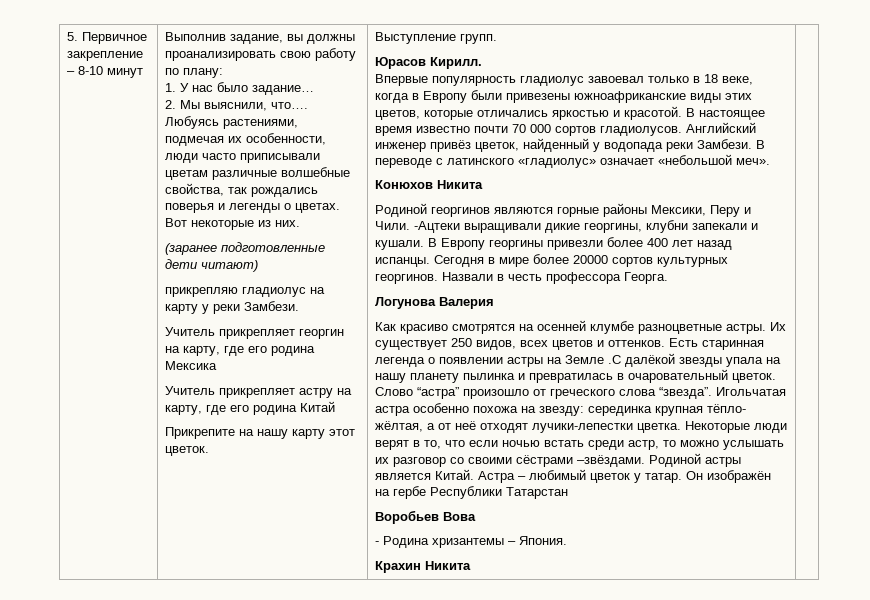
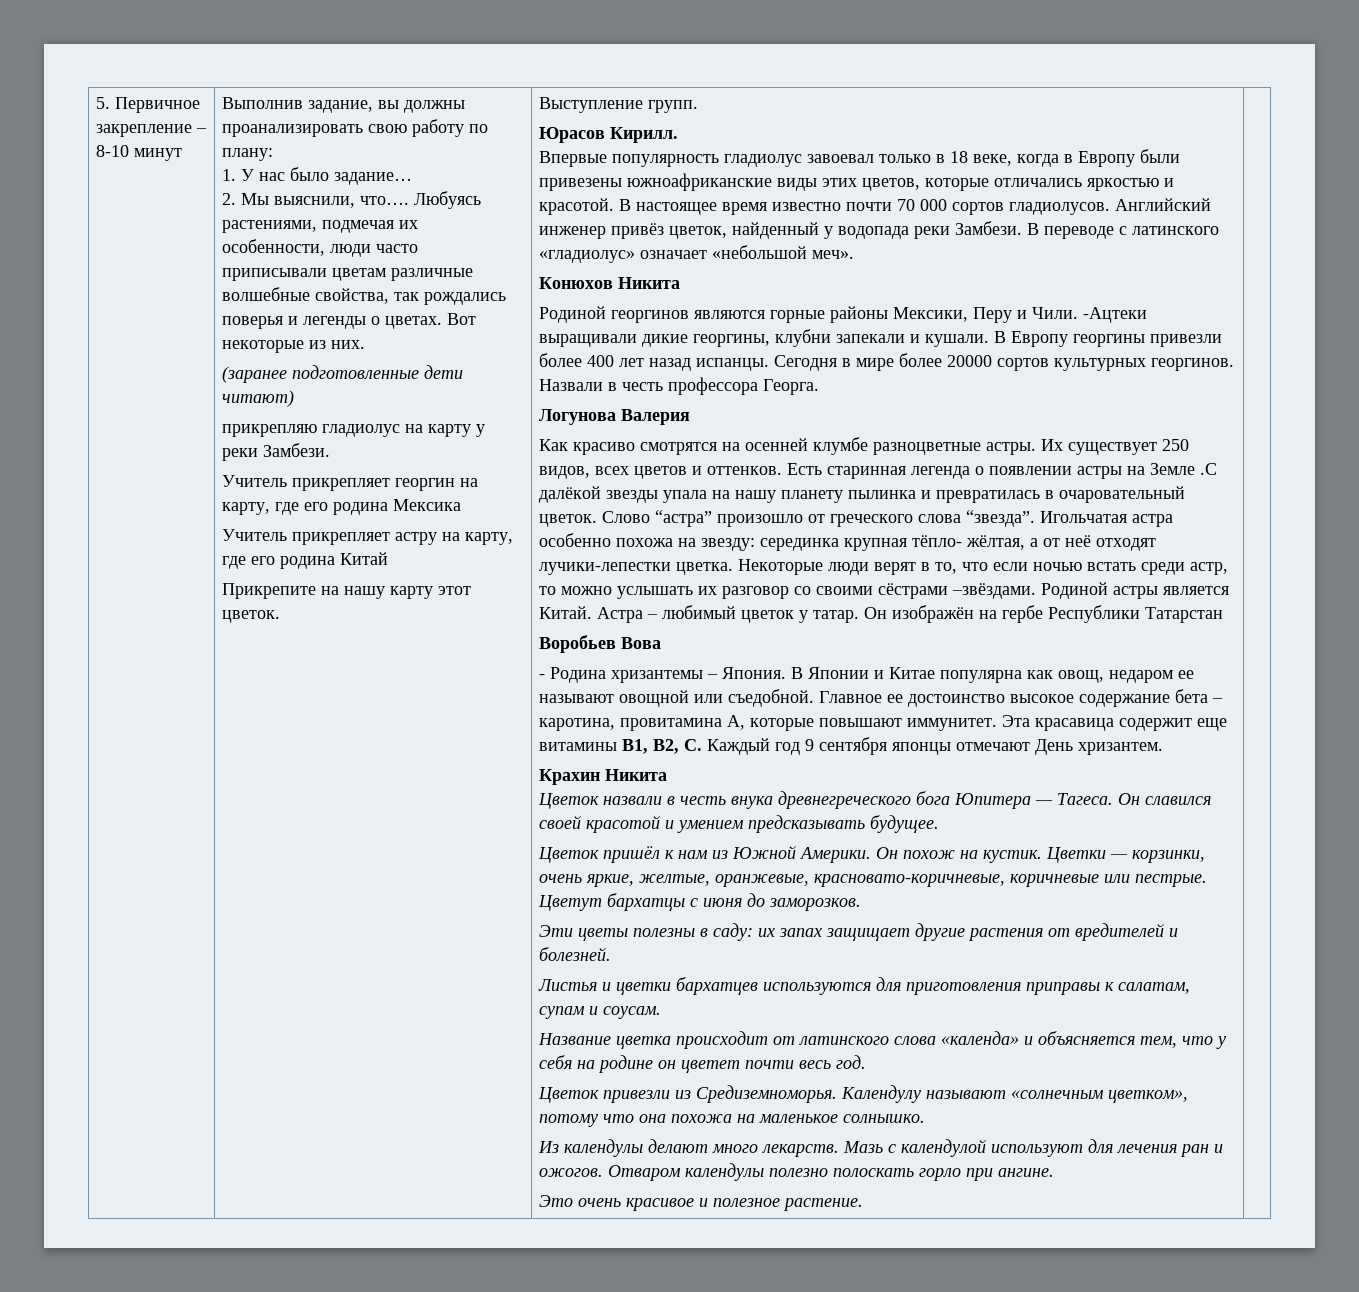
[375,561,472,573] // Крахин Никита -> [791,667,1195,683] [539,689,1224,707] [539,715,1228,731] [539,737,1164,755] [539,769,668,785] [538,791,1212,809] [539,815,940,833] [538,845,1206,863] [539,874,1208,887] [538,893,862,911] [539,923,1179,941] [539,947,612,961] [538,977,1191,995] [539,1006,662,1019] [538,1031,1227,1049] [539,1055,867,1073] [538,1085,1189,1103] [539,1114,926,1127] [538,1139,1224,1157] [539,1163,1055,1181] [539,1195,864,1211] В Японии и Китае популярна как овощ, недаром ее называют овощной или съедобной. Главное ее достоинство высокое содержание бета – каротина, провитамина А, которые повышают иммунитет. Эта красавица содержит еще витамины В1, В2, С. Каждый год 9 сентября японцы отмечают День хризантем. // Крахин Никита // Цветок назвали в честь внука древнегреческого бога Юпитера — Тагеса. Он славился своей красотой и умением предсказывать будущее. // Цветок пришёл к нам из Южной Америки. Он похож на кустик. Цветки — корзинки, очень яркие, желтые, оранжевые, красновато-коричневые, коричневые или пестрые. Цветут бархатцы с июня до заморозков. // Эти цветы полезны в саду: их запах защищает другие растения от вредителей и болезней. // Листья и цветки бархатцев используются для приготовления приправы к салатам, супам и соусам. // Название цветка происходит от латинского слова «календа» и объясняется тем, что у себя на родине он цветет почти весь год. // Цветок привезли из Средиземноморья. Календулу называют «солнечным цветком», потому что она похожа на маленькое солнышко. // Из календулы делают много лекарств. Мазь с календулой используют для лечения ран и ожогов. Отваром календулы полезно полоскать горло при ангине. // Это очень красивое и полезное растение.

